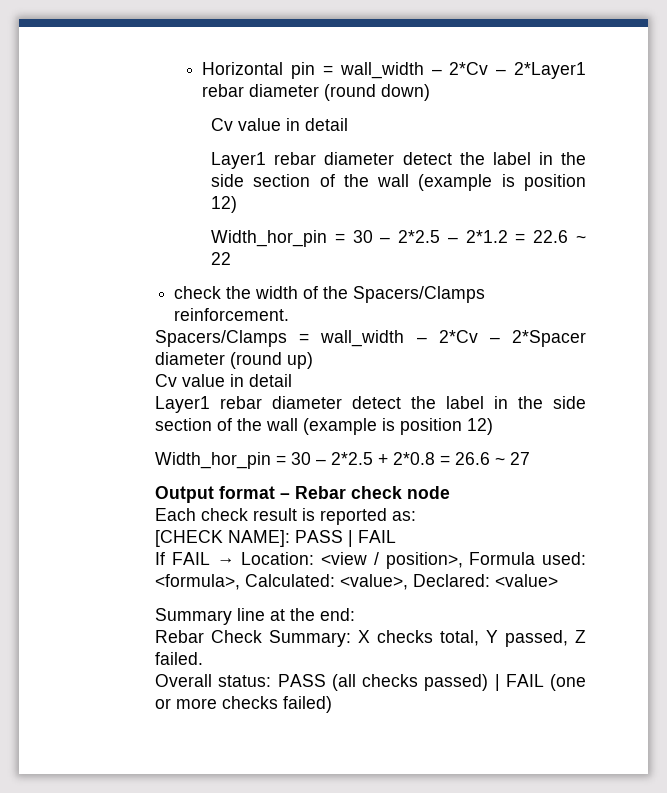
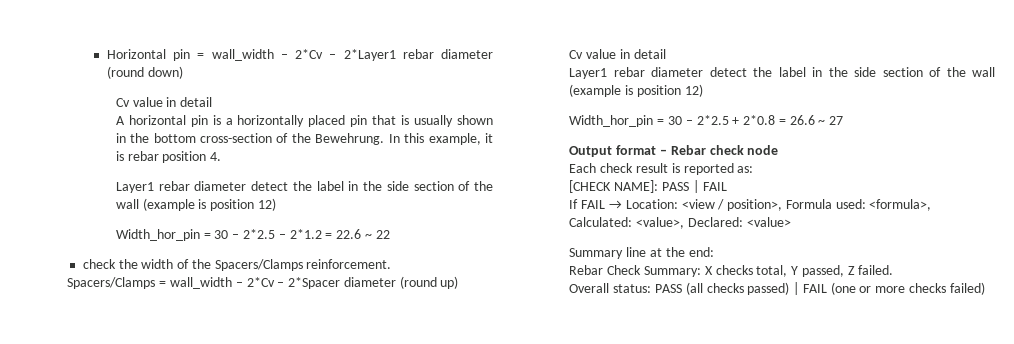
(349, 124) none -> [115,115,493,127] [115,133,494,145] [115,151,222,163] // A horizontal pin is a horizontally placed pin that is usually shown in the bottom cross-section of the Bewehrung. In this example, it is rebar position 4.

